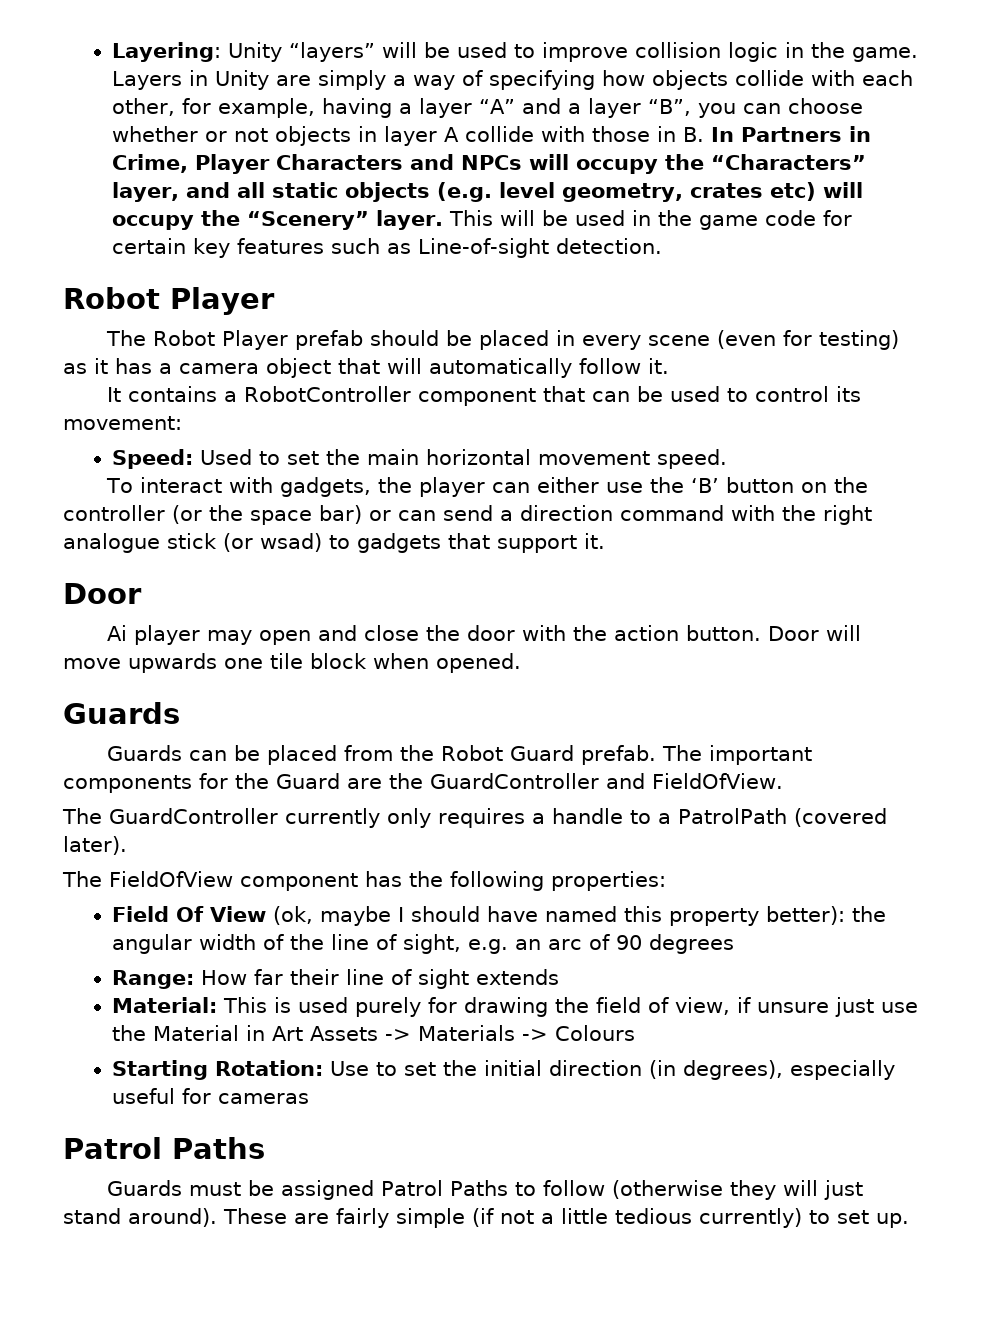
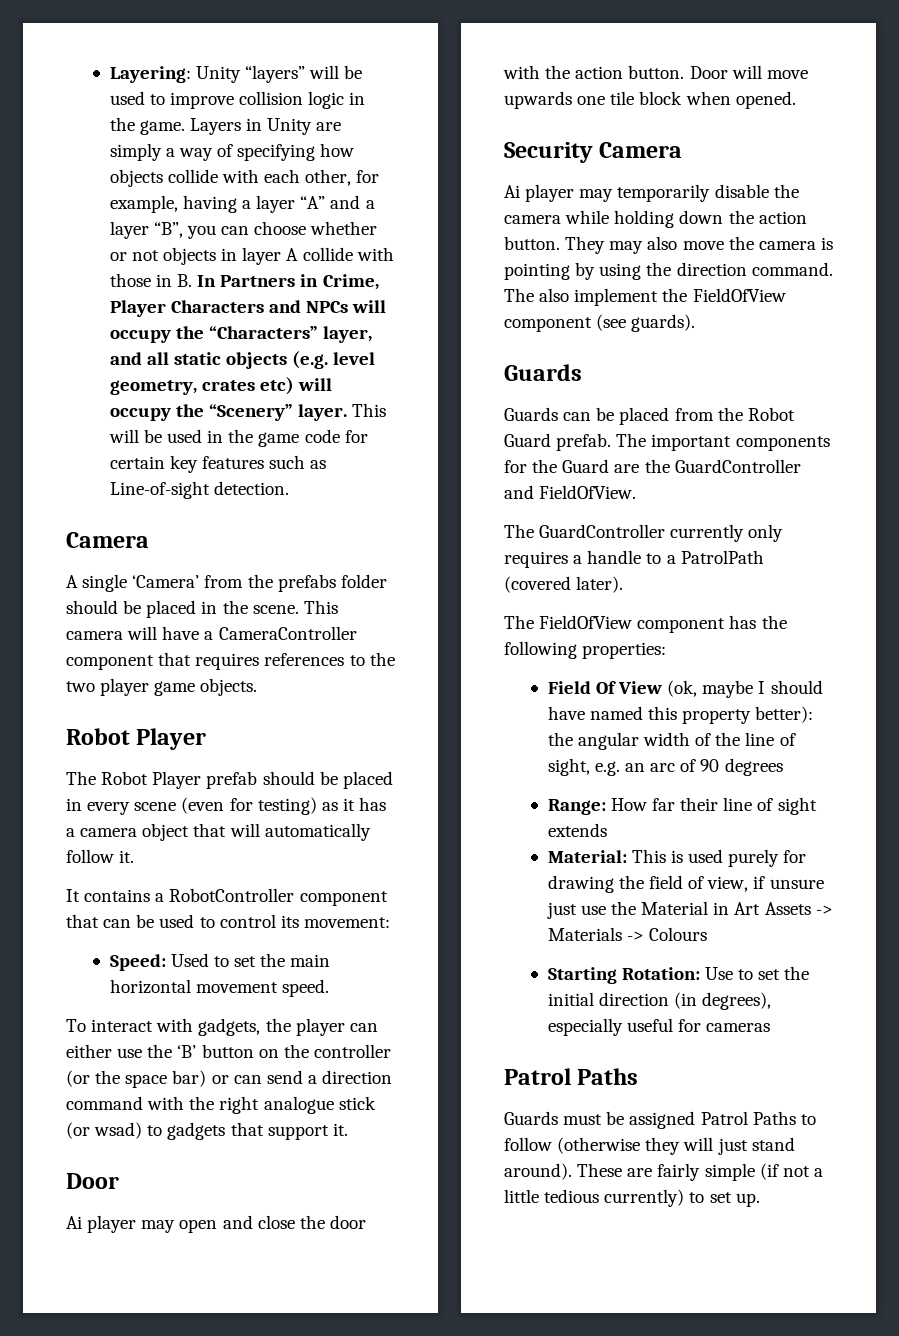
(663, 246) none -> [66,532,149,548] [66,574,387,592] [66,600,338,618] [66,626,357,640] [66,652,395,670] [66,678,258,696] // Camera // A single ‘Camera’ from the prefabs folder should be placed in the scene. This camera will have a CameraController component that requires references to the two player game objects.
(521, 663) none -> [504,142,683,163] [504,184,799,202] [504,210,807,228] [504,236,833,254] [504,262,833,280] [504,288,786,306] [504,314,696,332] // Security Camera // Ai player may temporarily disable the camera while holding down the action button. They may also move the camera is pointing by using the direction command. The also implement the FieldOfView component (see guards).

